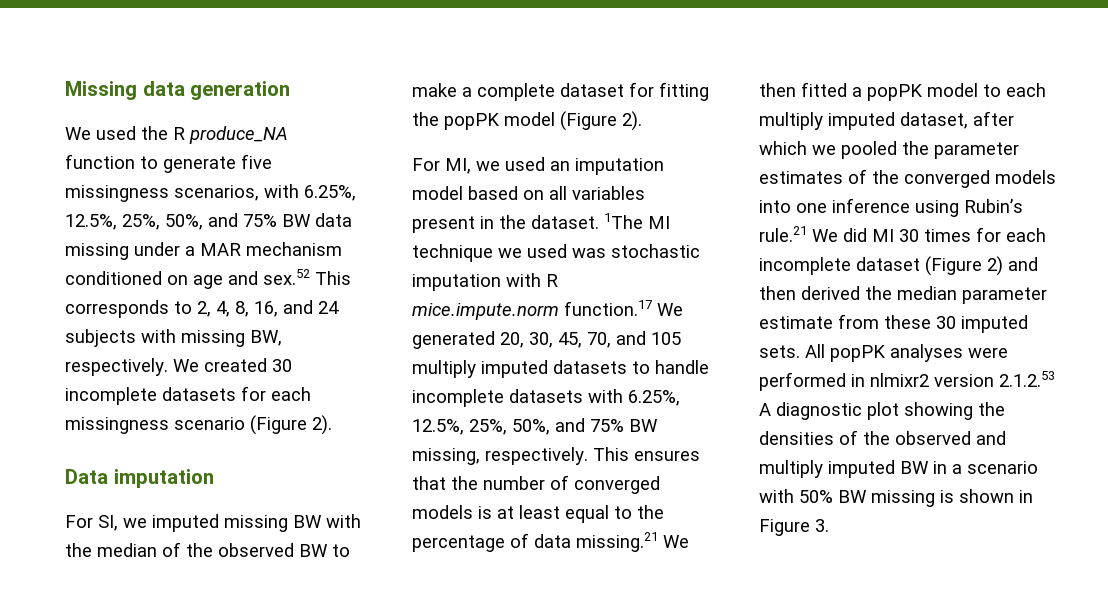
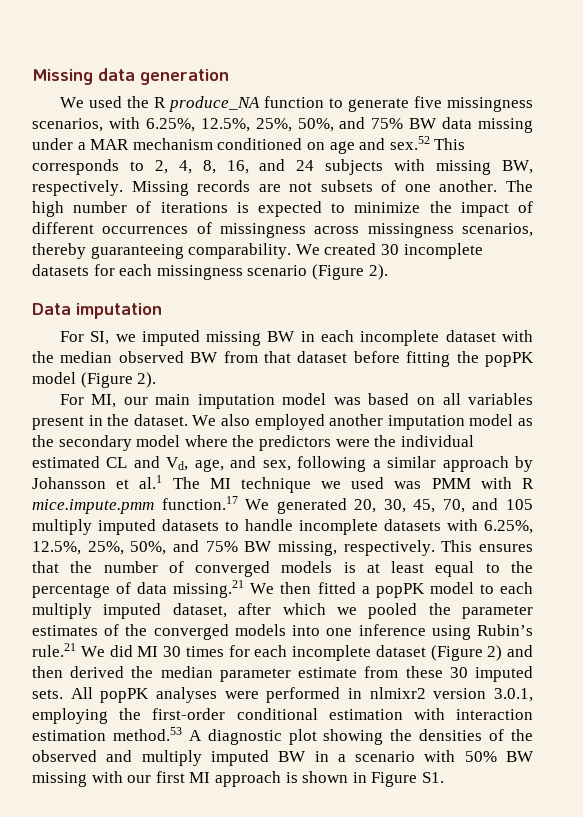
(168, 367) none -> [131,180,533,196] [32,201,533,217] [32,222,533,238] [32,243,292,259] Missing records are not subsets of one another. The high number of iterations is expected to minimize the impact of different occurrences of missingness across missingness scenarios, thereby guaranteeing comparability.
[326,514,361,528] [65,542,350,557] [412,82,654,101] with the median of the observed BW to make a complete dataset for -> [300,330,533,346] [32,351,400,363] in each incomplete dataset with the median observed BW from that dataset before
[476,157,664,175] [412,186,463,200] we used an imputation model -> [123,393,361,409] our main imputation model was
[604,213,643,229] 1The -> [192,414,533,430] [32,435,474,451] [32,456,533,472] [32,475,200,489] We also employed another imputation model as the secondary model where the predictors were the individual estimated CL and Vd, age, and sex, following a similar approach by Johansson et al.1 The
[611,244,700,258] [412,274,501,291] stochastic imputation -> [431,478,471,489] PMM
[412,303,559,320] mice.impute.norm -> [32,499,154,514] mice.impute.pmm
[999,371,1055,387] 2.1.2.53 -> [494,688,533,702] [32,708,533,724] [32,727,182,741] 3.0.1, employing the first-order conditional estimation with interaction estimation method.53
(935, 498) none -> [91,771,281,787] with our first MI approach
[815,519,829,532] 3. -> [421,772,444,783] S1.

